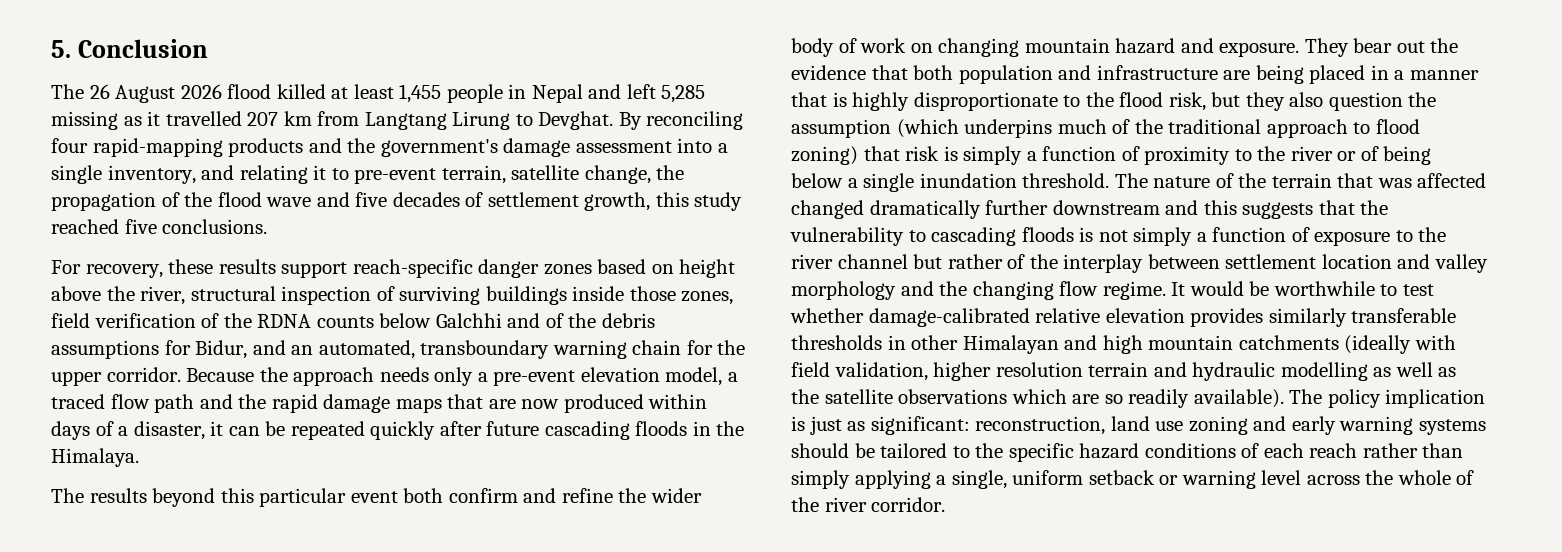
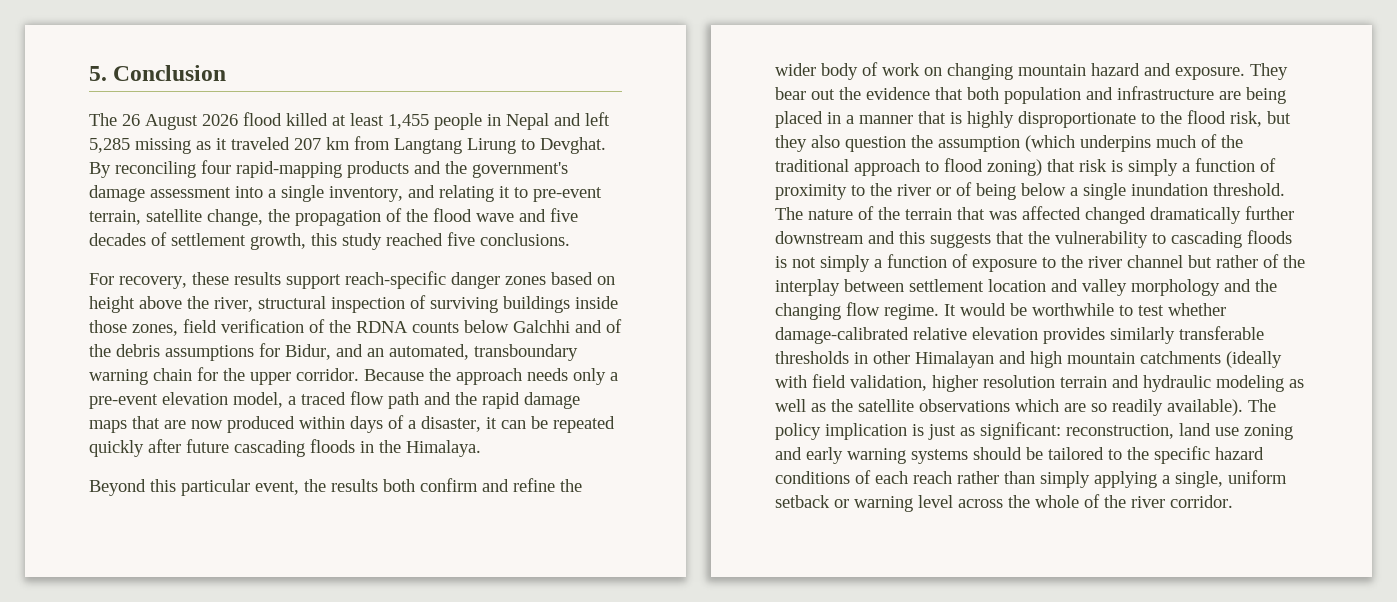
[165,111,242,126] travelled -> [231,137,290,150] traveled
[51,488,398,507] The results beyond this particular event -> [89,479,378,496] Beyond this particular event, the results
[1280,362,1368,381] modelling -> [1216,375,1284,392] modeling

